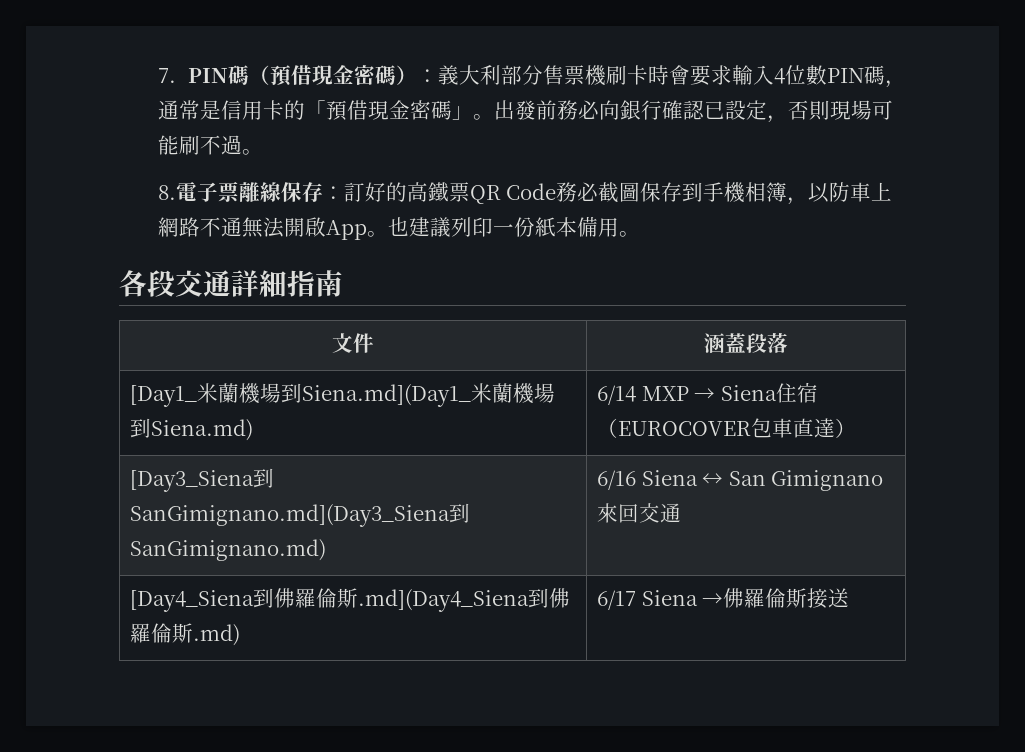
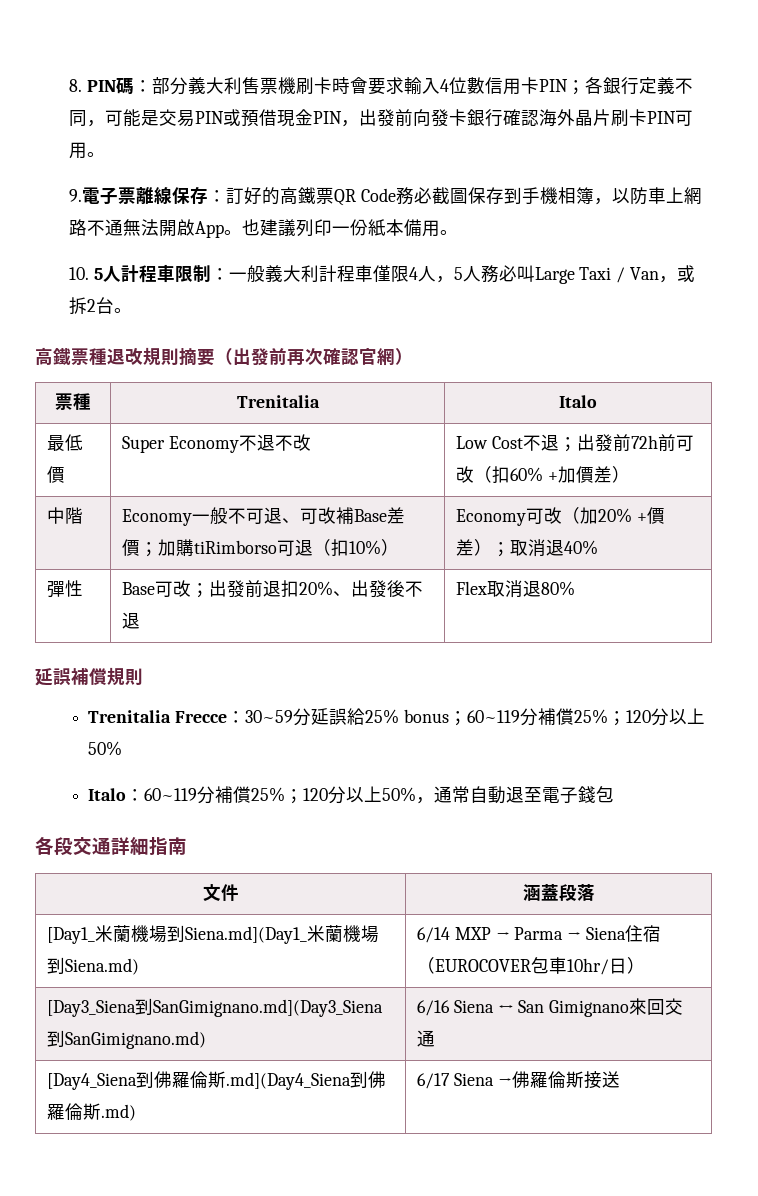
[157,65,543,86] 7. PIN碼（預借現金密碼）：義大利部分 -> [69,77,242,95] 8. PIN碼：部分義大利
[827,65,906,88] [157,100,893,123] [157,135,263,155] [157,185,176,200] PIN碼，通常是信用卡的「預借現金密碼」。出發前務必向銀行確認已設定，否則現場可能刷不過。 // 8. -> [484,77,693,95] [69,109,694,127] [69,142,106,159] [69,189,83,202] 信用卡PIN；各銀行定義不同，可能是交易PIN或預借現金PIN，出發前向發卡銀行確認海外晶片刷卡PIN可用。 // 9.
(640, 234) none -> [69,264,695,284] [69,297,133,315] [35,347,413,366] [55,393,91,410] [236,395,320,408] [559,395,597,408] [47,434,84,451] [47,466,66,483] [122,434,311,453] [456,434,694,452] [456,466,630,484] [47,507,84,524] [122,507,406,526] [122,539,400,557] [456,507,665,526] [456,539,599,557] [47,580,84,598] [122,580,424,598] [122,612,141,629] [456,580,576,598] [35,667,143,686] [88,708,705,726] [88,741,123,756] [88,786,615,804] // 10. 5人計程車限制：一般義大利計程車僅限4人，5人務必叫Large Taxi / Van，或拆2台。 // 高鐵票種退改規則摘要（出發前再次確認官網） // 票種 | Trenitalia | Italo // 最低價 | Super Economy不退不改 | Low Cost不退；出發前72h前可改（扣60% +加價差） // 中階 | Economy一般不可退、可改補Base差價；加購tiRimborso可退（扣10%） | Economy可改（加20% +價差）；取消退40% // 彈性 | Base可改；出發前退扣20%、出發後不退 | Flex取消退80% // 延誤補償規則 // Trenitalia Frecce：30~59分延誤給25% bonus；60~119分補償25%；120分以上50% // Italo：60~119分補償25%；120分以上50%，通常自動退至電子錢包
(716, 394) none -> [514,927,582,940] Parma →
[793,418,836,438] 直達 -> [567,958,628,975] 10hr/日

